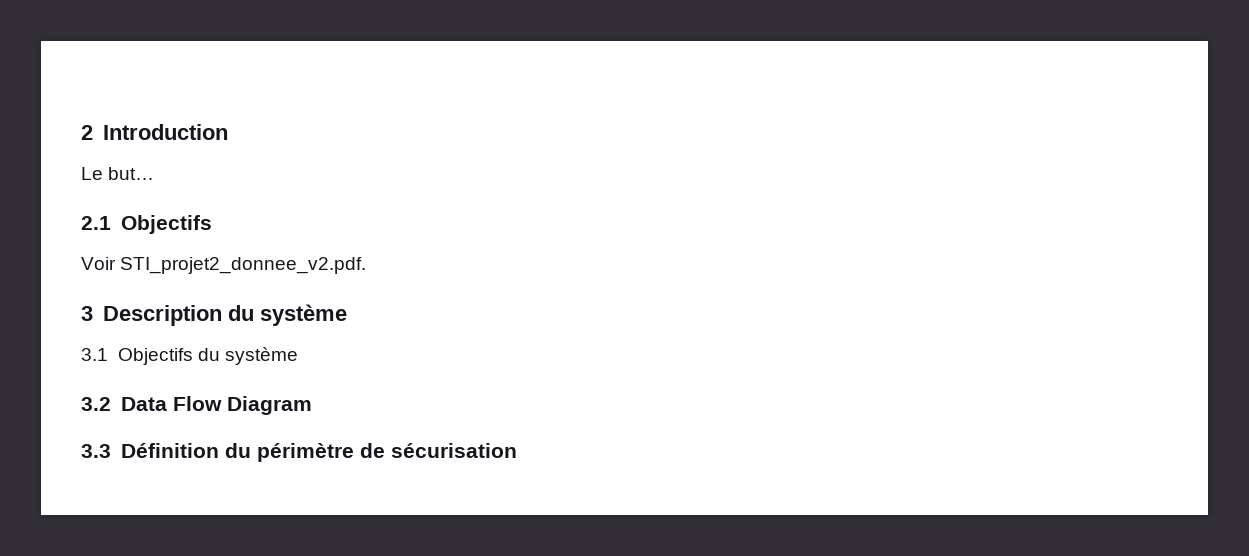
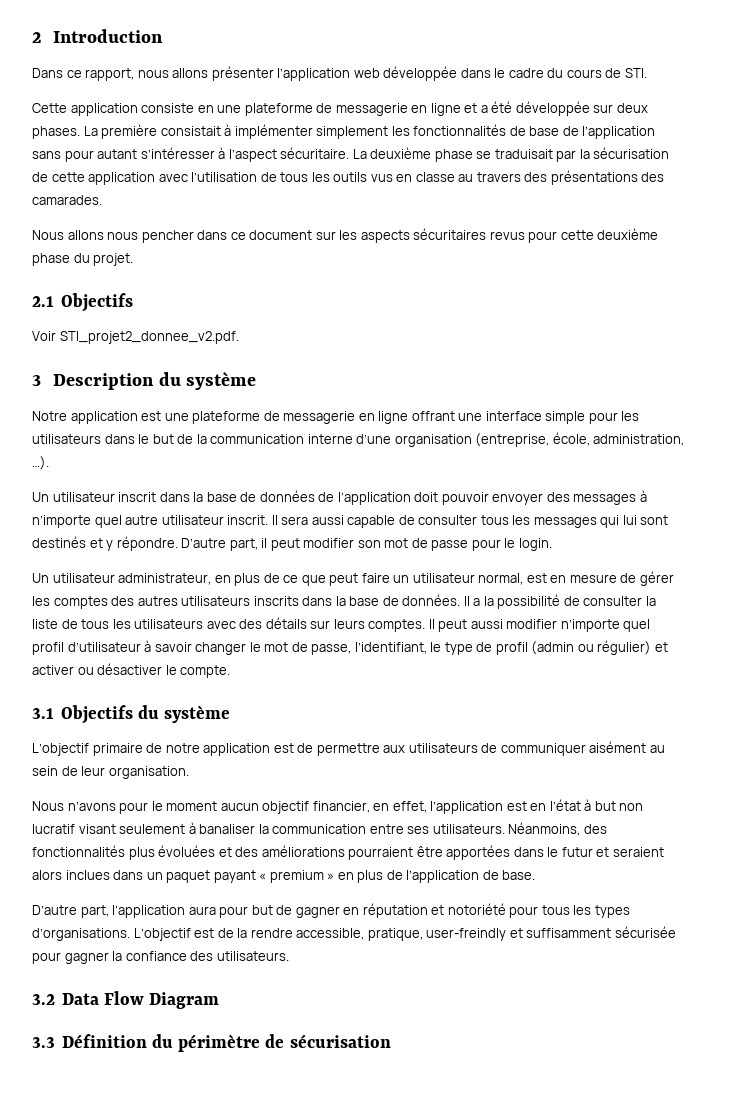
[81,167,155,180] Le but… -> [32,66,647,81] [32,101,648,116] [32,124,656,139] [32,147,670,162] [32,170,665,185] [32,195,102,205] [32,228,659,243] [32,253,134,266] Dans ce rapport, nous allons présenter l’application web développée dans le cadre du cours de STI. // Cette application consiste en une plateforme de messagerie en ligne et a été développée sur deux phases. La première consistait à implémenter simplement les fonctionnalités de base de l’application sans pour autant s’intéresser à l’aspect sécuritaire. La deuxième phase se traduisait par la sécurisation de cette application avec l’utilisation de tous les outils vus en classe au travers des présentations des camarades. // Nous allons nous pencher dans ce document sur les aspects sécuritaires revus pour cette deuxième phase du projet.
[81,347,298,365] 3.1 Objectifs du système -> [32,411,640,424] [32,432,685,447] [32,456,49,470] [32,490,647,505] [32,515,669,528] [32,536,552,551] [32,571,674,586] [32,594,656,609] [32,617,651,632] [32,640,668,655] [32,663,231,678] [32,705,231,724] [32,741,665,756] [32,766,189,779] [32,799,644,814] [32,822,607,836] [32,845,664,860] [32,870,536,883] [32,903,630,918] [32,926,676,941] [32,951,289,964] Notre application est une plateforme de messagerie en ligne offrant une interface simple pour les utilisateurs dans le but de la communication interne d’une organisation (entreprise, école, administration, …). // Un utilisateur inscrit dans la base de données de l’application doit pouvoir envoyer des messages à n’importe quel autre utilisateur inscrit. Il sera aussi capable de consulter tous les messages qui lui sont destinés et y répondre. D’autre part, il peut modifier son mot de passe pour le login. // Un utilisateur administrateur, en plus de ce que peut faire un utilisateur normal, est en mesure de gérer les comptes des autres utilisateurs inscrits dans la base de données. Il a la possibilité de consulter la liste de tous les utilisateurs avec des détails sur leurs comptes. Il peut aussi modifier n’importe quel profil d’utilisateur à savoir changer le mot de passe, l’identifiant, le type de profil (admin ou régulier) et activer ou désactiver le compte. // 3.1 Objectifs du système // L’objectif primaire de notre application est de permettre aux utilisateurs de communiquer aisément au sein de leur organisation. // Nous n’avons pour le moment aucun objectif financier, en effet, l’application est en l’état à but non lucratif visant seulement à banaliser la communication entre ses utilisateurs. Néanmoins, des fonctionnalités plus évoluées et des améliorations pourraient être apportées dans le futur et seraient alors inclues dans un paquet payant « premium » en plus de l’application de base. // D’autre part, l’application aura pour but de gagner en réputation et notoriété pour tous les types d’organisations. L’objectif est de la rendre accessible, pratique, user-freindly et suffisamment sécurisée pour gagner la confiance des utilisateurs.

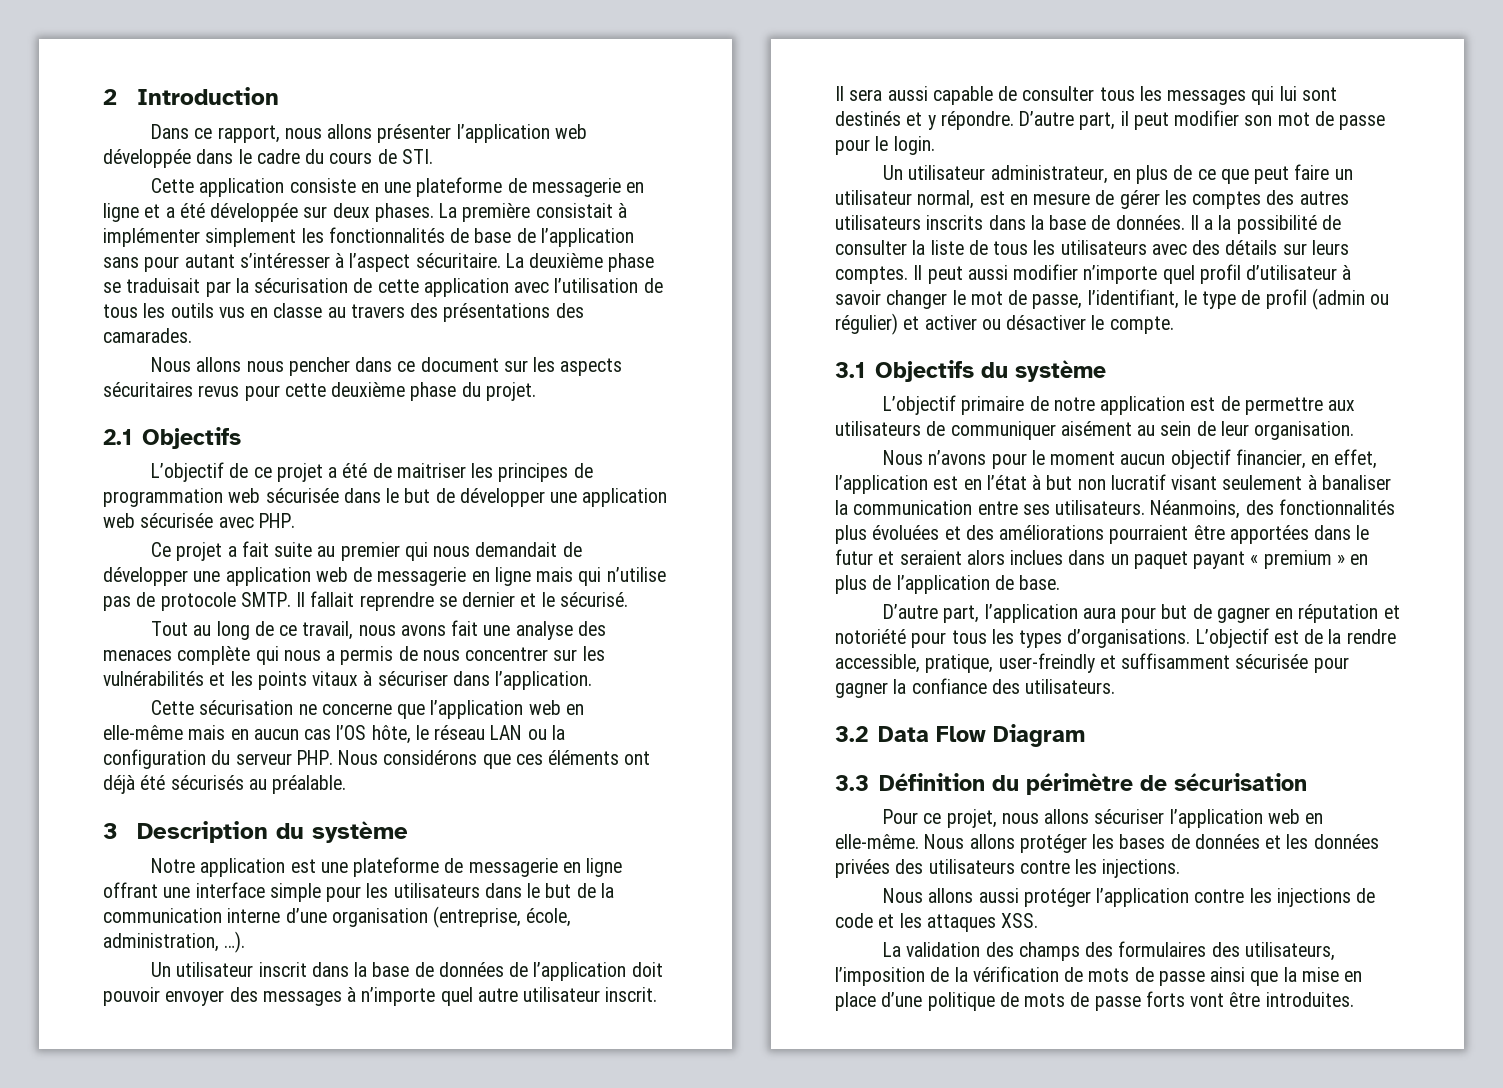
[32,331,239,344] Voir STI_projet2_donnee_v2.pdf. -> [150,462,593,482] [103,488,668,507] [103,513,295,528] [150,541,582,561] [103,567,666,586] [103,591,628,611] [150,620,606,640] [103,646,605,665] [103,671,593,690] [150,700,584,719] [103,725,565,744] [103,749,651,769] [103,775,347,794] L’objectif de ce projet a été de maitriser les principes de programmation web sécurisée dans le but de développer une application web sécurisée avec PHP. // Ce projet a fait suite au premier qui nous demandait de développer une application web de messagerie en ligne mais qui n’utilise pas de protocole SMTP. Il fallait reprendre se dernier et le sécurisé. // Tout au long de ce travail, nous avons fait une analyse des menaces complète qui nous a permis de nous concentrer sur les vulnérabilités et les points vitaux à sécuriser dans l’application. // Cette sécurisation ne concerne que l’application web en elle-même mais en aucun cas l’OS hôte, le réseau LAN ou la configuration du serveur PHP. Nous considérons que ces éléments ont déjà été sécurisés au préalable.
(391, 1041) none -> [882,809,1324,828] [835,834,1379,853] [835,859,1181,878] [882,888,1376,907] [835,913,1039,932] [882,941,1335,961] [835,966,1363,986] [835,991,1354,1011] // Pour ce projet, nous allons sécuriser l’application web en elle-même. Nous allons protéger les bases de données et les données privées des utilisateurs contre les injections. // Nous allons aussi protéger l’application contre les injections de code et les attaques XSS. // La validation des champs des formulaires des utilisateurs, l’imposition de la vérification de mots de passe ainsi que la mise en place d’une politique de mots de passe forts vont être introduites.

